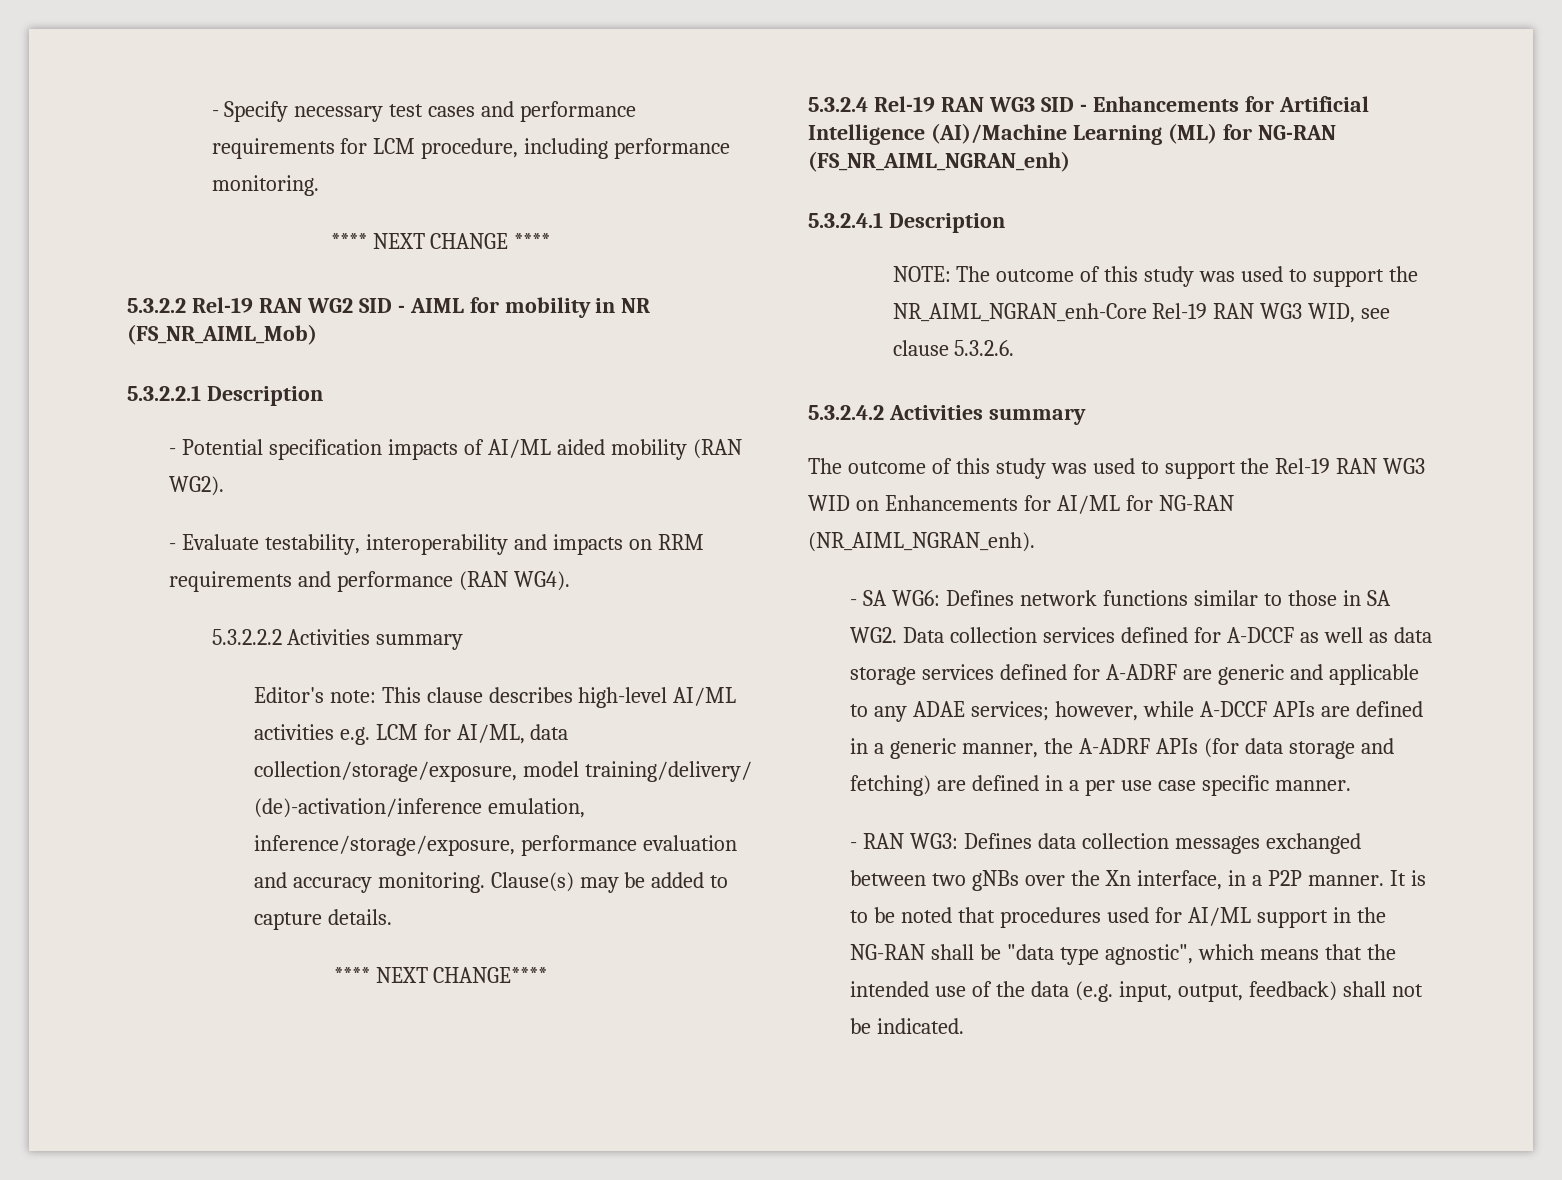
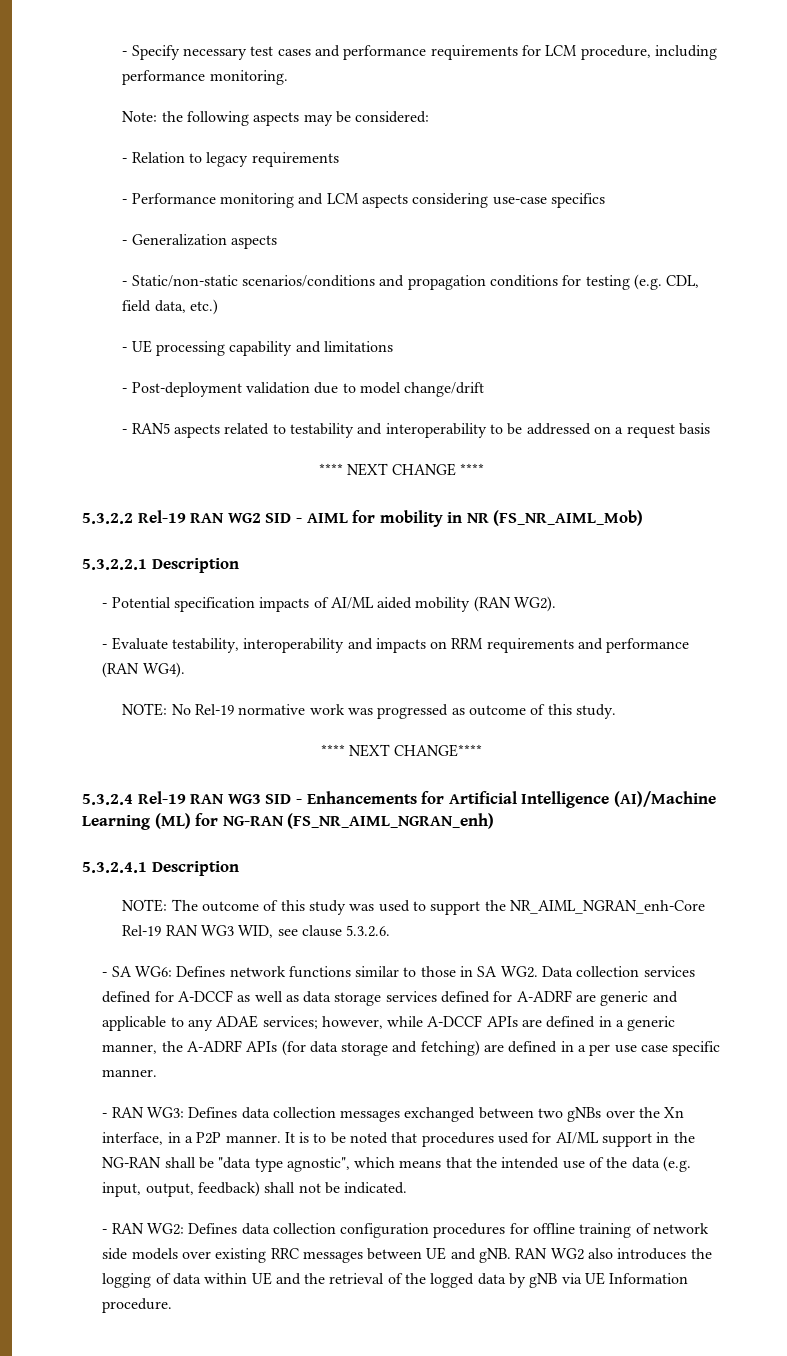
(319, 185) none -> [122,111,430,126] [122,152,339,167] [122,193,605,208] [122,234,278,249] [122,274,700,290] [122,299,219,315] [122,340,394,356] [122,382,485,397] [122,423,710,438] // Note: the following aspects may be considered: // - Relation to legacy requirements // - Performance monitoring and LCM aspects considering use-case specifics // - Generalization aspects // - Static/non-static scenarios/conditions and propagation conditions for testing (e.g. CDL, field data, etc.) // - UE processing capability and limitations // - Post-deployment validation due to model change/drift // - RAN5 aspects related to testability and interoperability to be addressed on a request basis
[211,629,464,650] [253,687,737,708] [253,724,569,745] [253,761,752,782] [253,798,585,818] [253,835,737,856] [253,872,729,893] [253,909,392,930] 5.3.2.2.2 Activities summary // Editor's note: This clause describes high-level AI/ML activities e.g. LCM for AI/ML, data collection/storage/exposure, model training/delivery/ (de)-activation/inference emulation, inference/storage/exposure, performance evaluation and accuracy monitoring. Clause(s) may be added to capture details. -> [122,703,616,719] NOTE: No Rel-19 normative work was progressed as outcome of this study.
[808,405,1086,425] [808,458,1426,479] [808,495,1234,514] [808,532,1035,552] // 5.3.2.4.2 Activities summary // The outcome of this study was used to support the Rel-19 RAN WG3 WID on Enhancements for AI/ML for NG-RAN (NR_AIML_NGRAN_enh). -> (391, 931) none
(965, 1026) none -> [102,1223,710,1238] [102,1247,712,1263] [102,1272,689,1288] [102,1298,173,1313] // - RAN WG2: Defines data collection configuration procedures for offline training of network side models over existing RRC messages between UE and gNB. RAN WG2 also introduces the logging of data within UE and the retrieval of the logged data by gNB via UE Information procedure.

